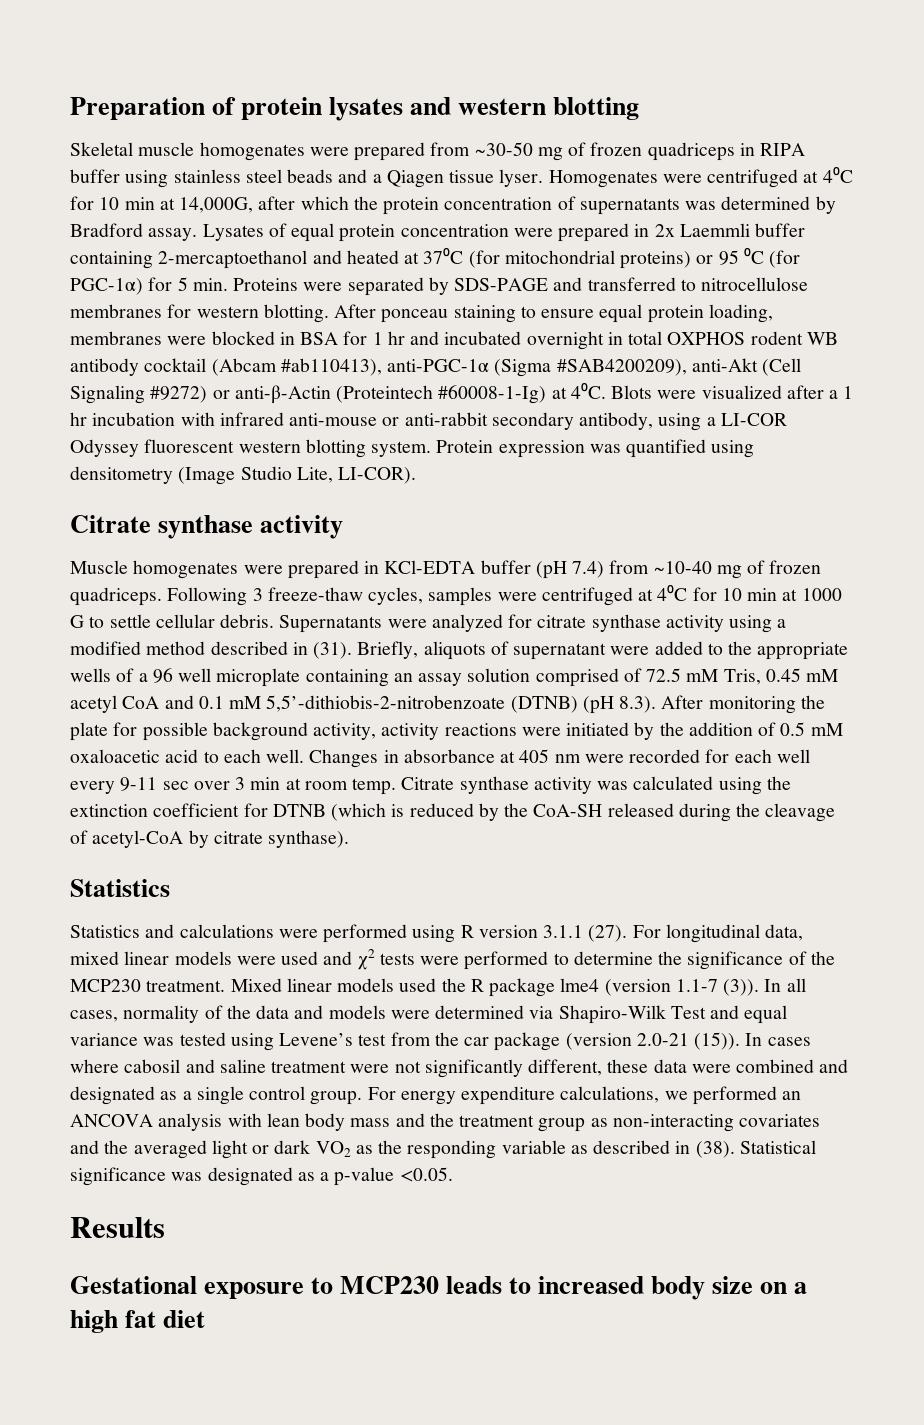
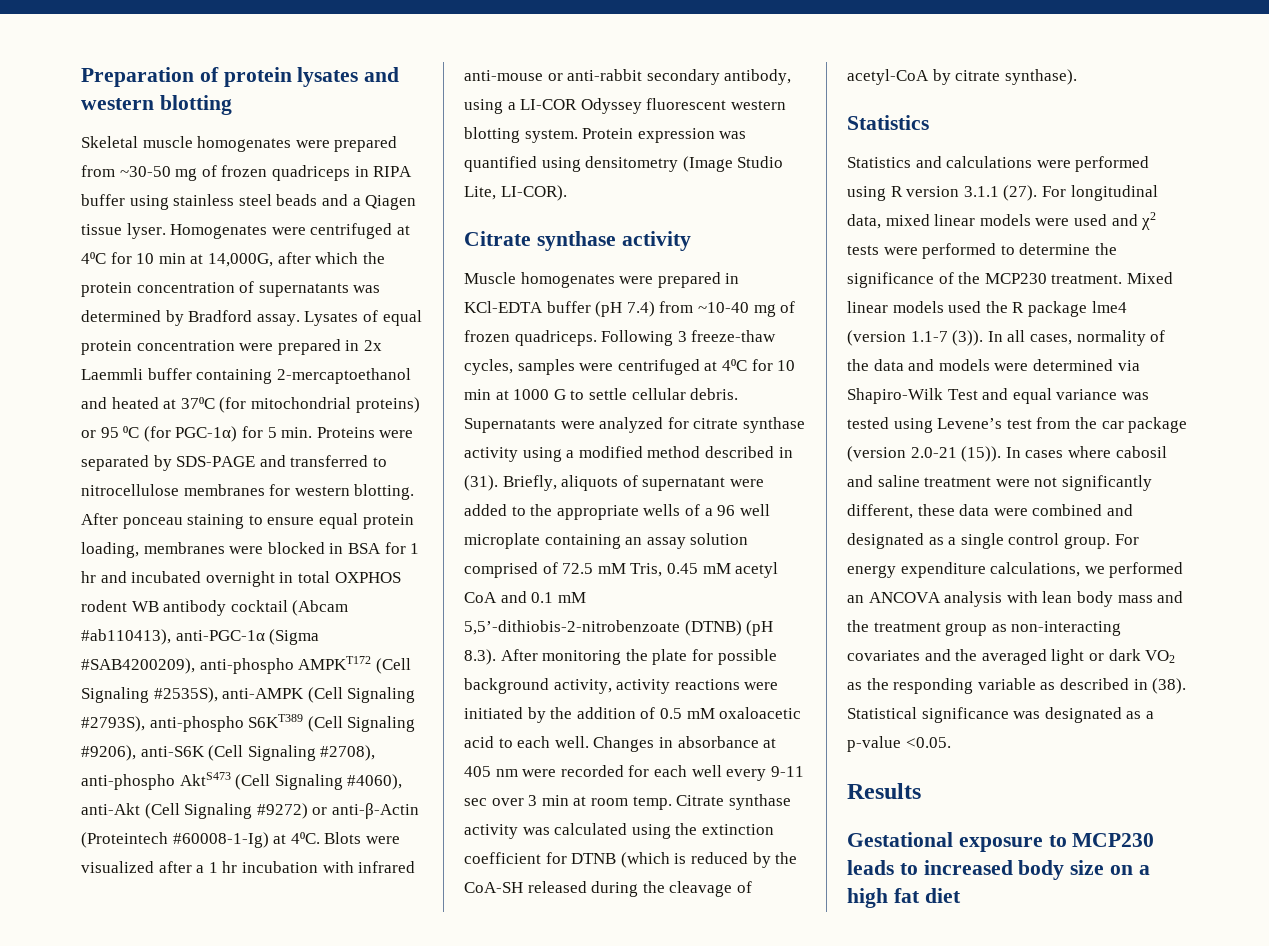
(687, 367) none -> [199,656,411,674] [81,687,416,703] [81,714,416,732] [81,745,376,761] [81,772,403,790] anti-phospho AMPKT172 (Cell Signaling #2535S), anti-AMPK (Cell Signaling #2793S), anti-phospho S6KT389 (Cell Signaling #9206), anti-S6K (Cell Signaling #2708), anti-phospho AktS473 (Cell Signaling #4060),

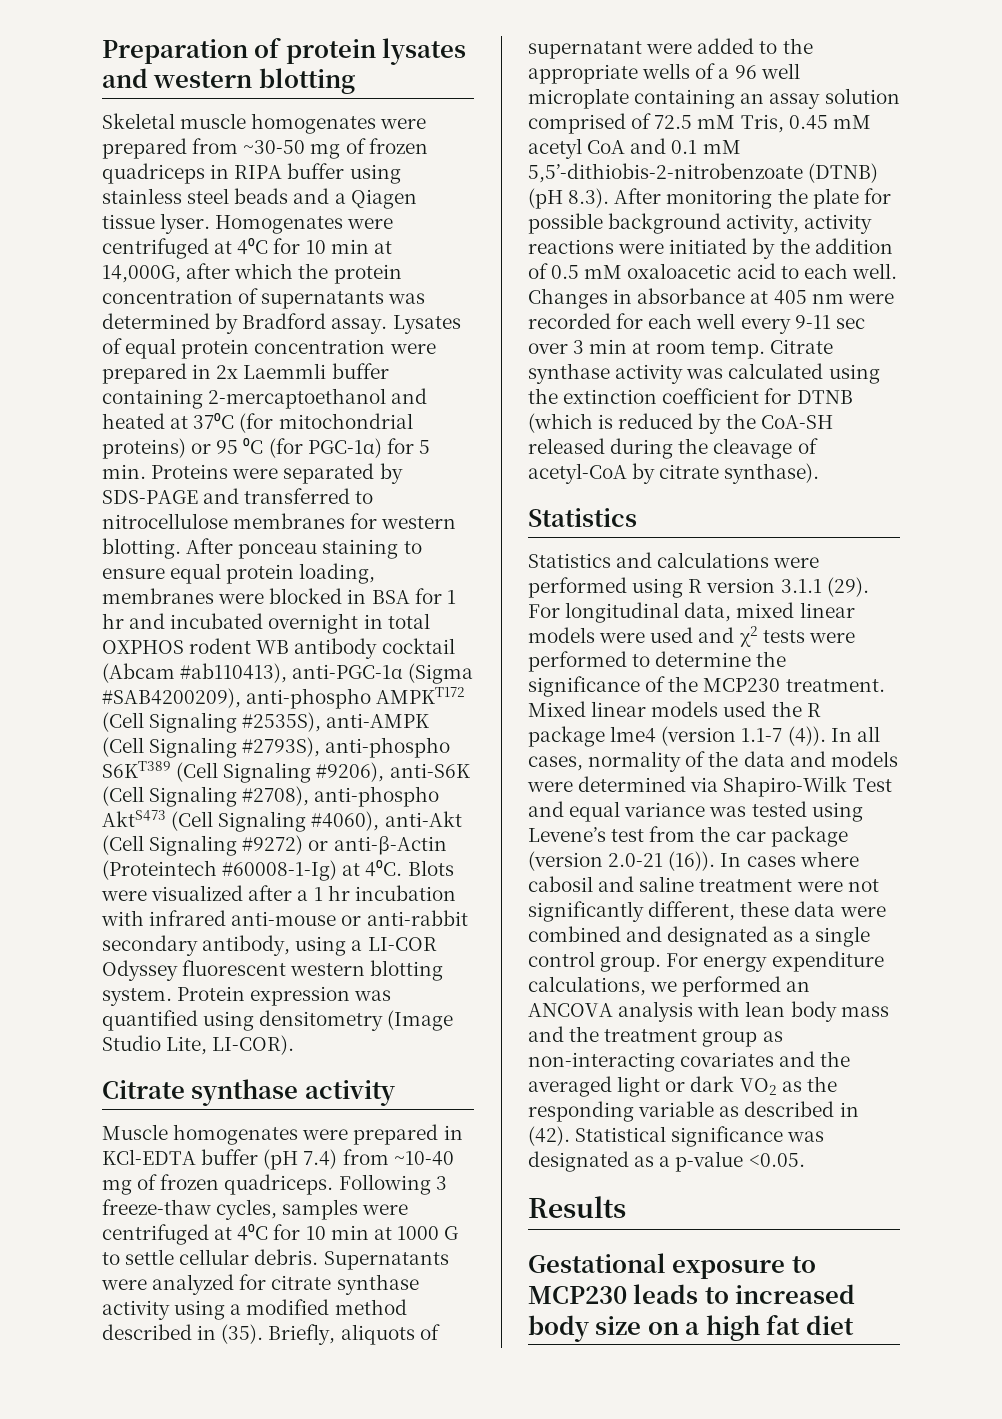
[464,475,498,491] (31). -> [221,1324,264,1344] (35).
[1003,185,1038,201] (27). -> [826,577,869,597] (29).
[952,330,984,346] (3)). -> [787,726,826,746] (4)).
[961,446,1002,462] (15)). -> [668,851,716,871] (16)).
[1152,678,1187,694] (38). -> [528,1126,570,1146] (42).

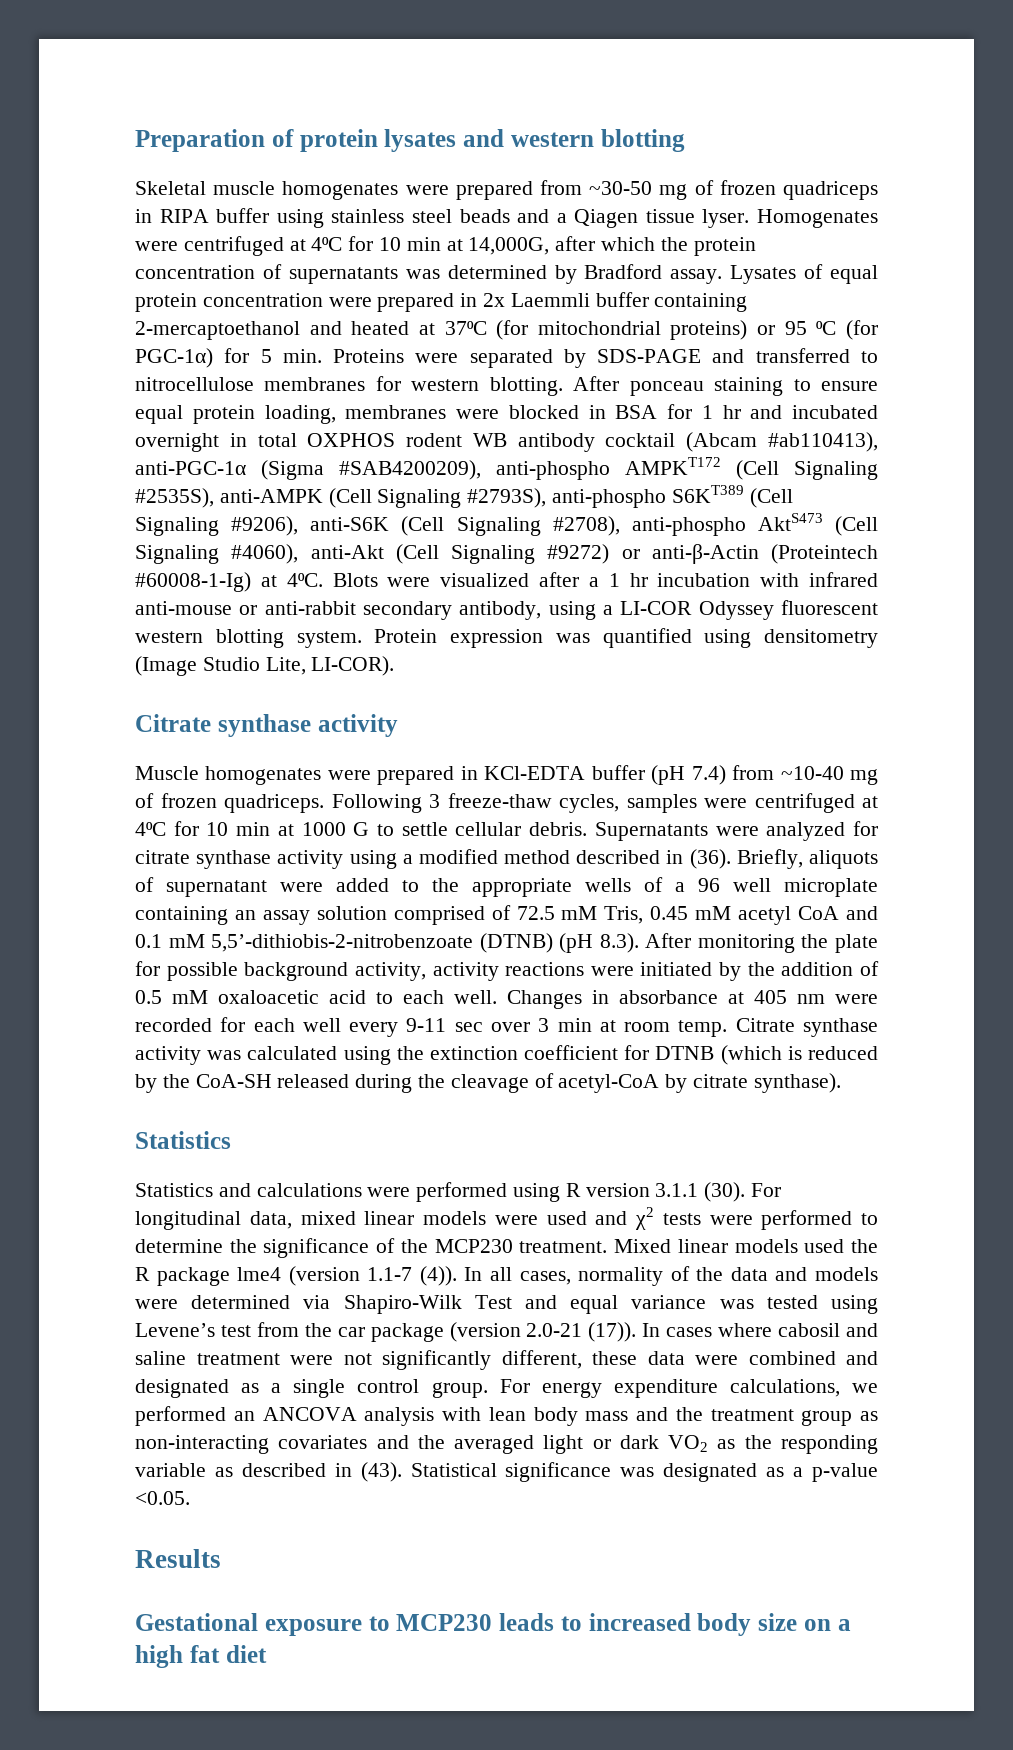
[221,1324,264,1344] (35). -> [689,849,731,869] (36).
[826,577,869,597] (29). -> [704,1182,746,1202] (30).
[668,851,716,871] (16)). -> [588,1322,637,1342] (17)).
[528,1126,570,1146] (42). -> [360,1462,402,1482] (43).

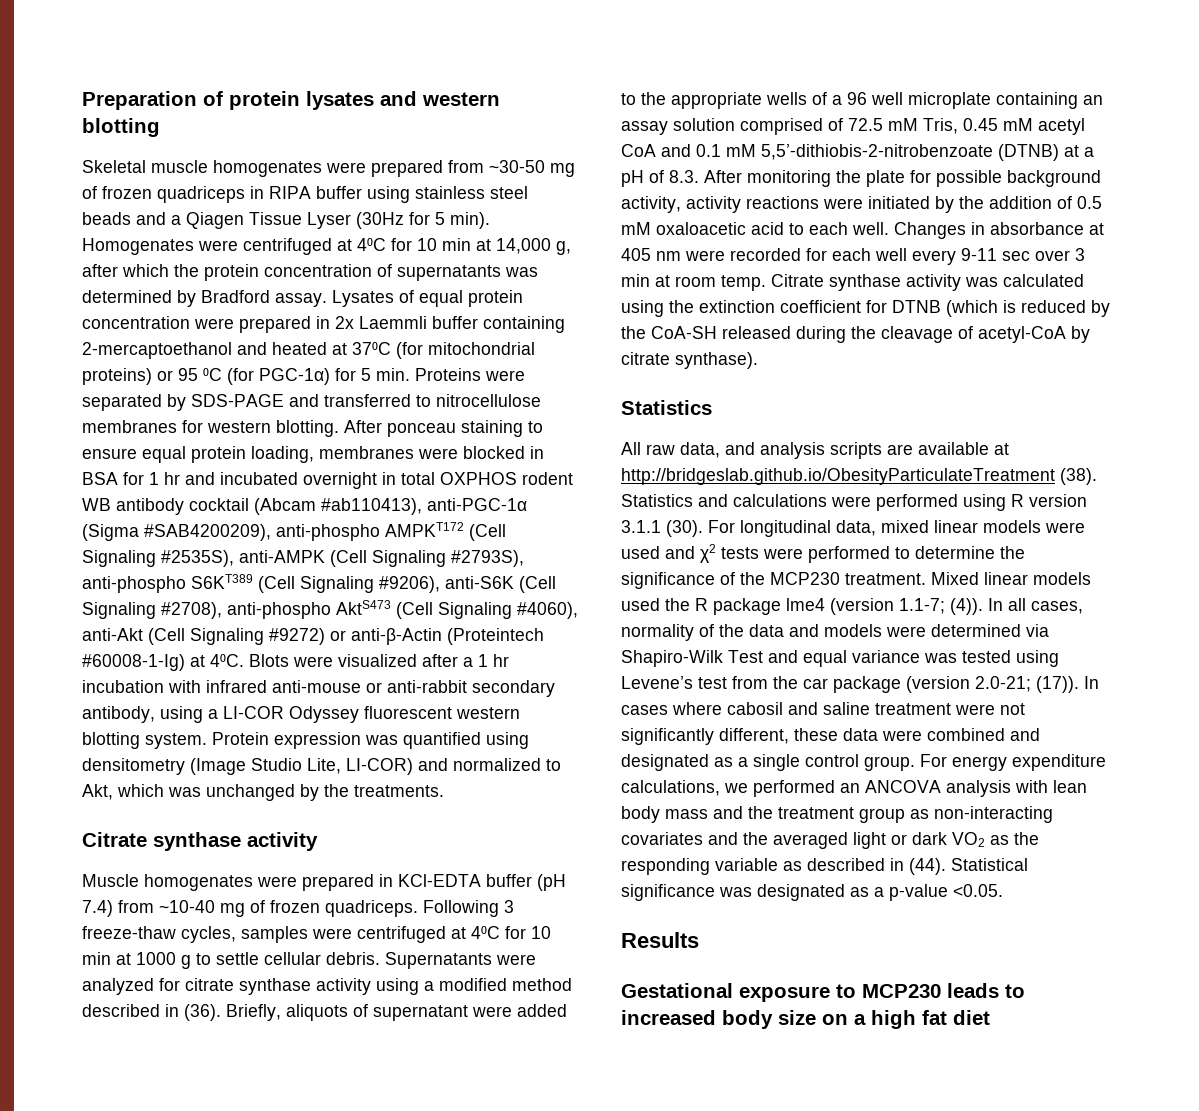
[645,209,750,228] tissue lyser. -> [249,212,490,229] Tissue Lyser (30Hz for 5 min).
[468,237,550,255] 14,000G, -> [496,238,571,255] 14,000 g,
[311,656,395,676] LI-COR). -> [346,758,561,775] [82,784,444,801] LI-COR) and normalized to Akt, which was unchanged by the treatments.
[353,822,370,836] G -> [181,955,191,969] g
[559,933,639,953] (pH 8.3). -> [1064,145,1094,157] [621,170,699,187] at a pH of 8.3.
(231, 1140) none -> [621,442,1009,459] [621,468,1097,485] All raw data, and analysis scripts are available at http://bridgeslab.github.io/ObesityParticulateTreatment (38).
[367,1267,413,1281] 1.1-7 -> [899,598,945,614] 1.1-7;
[526,1323,583,1337] 2.0-21 -> [975,676,1031,692] 2.0-21;
[360,1462,402,1482] (43). -> [909,858,946,875] (44).

